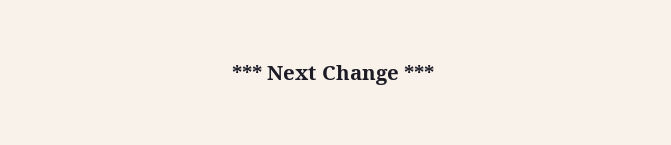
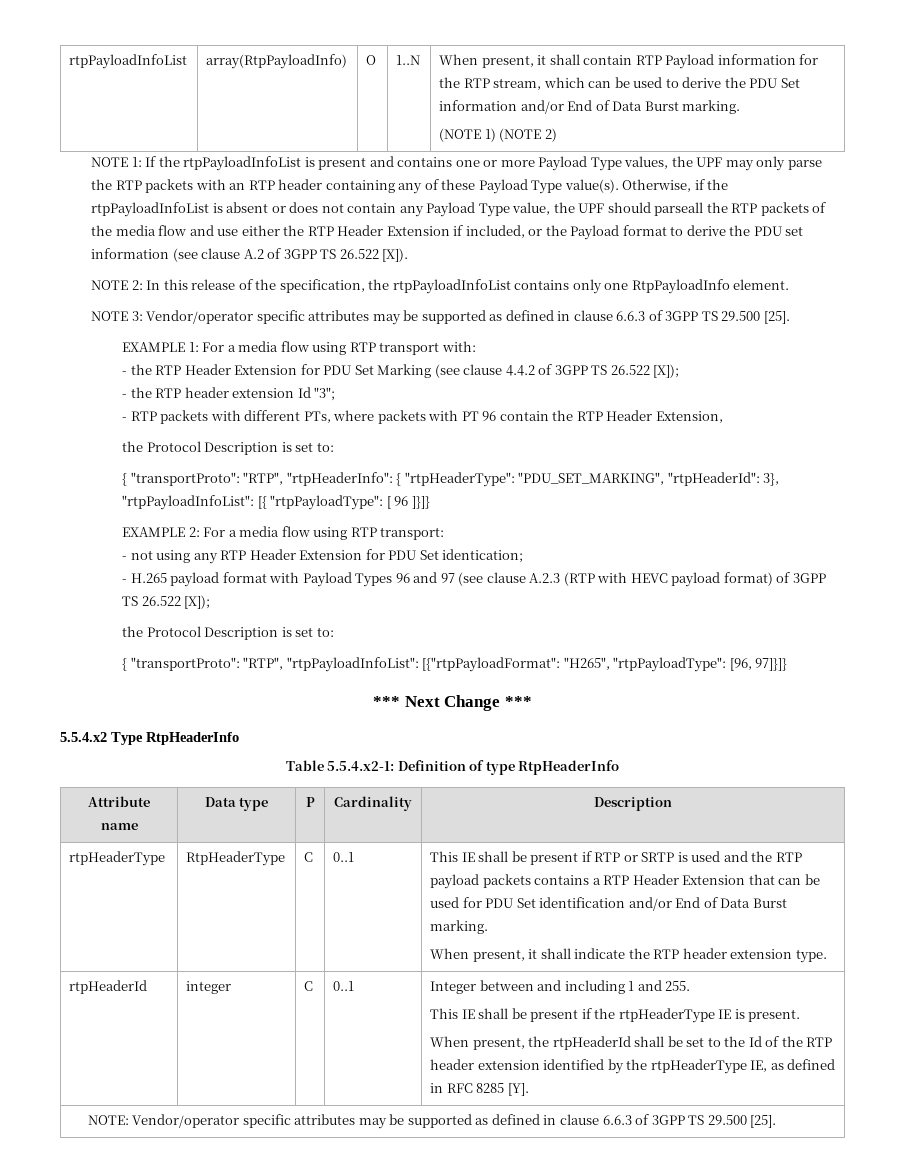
[231,65,435,85] *** Next Change *** -> [69,54,188,69] [206,54,348,69] [366,55,377,65] [396,55,421,65] [439,54,819,69] [439,77,800,90] [439,100,741,114] [439,128,557,142] [91,156,822,171] [91,179,729,194] [91,202,827,217] [91,225,804,240] [91,248,409,262] [91,279,790,294] [91,310,790,325] [122,341,476,355] [122,364,680,378] [122,387,336,401] [122,410,723,424] [122,441,334,455] [122,472,780,487] [122,495,430,510] [122,526,445,540] [122,549,524,564] [122,572,826,587] [122,595,211,609] [122,626,334,640] [122,657,788,672] [373,695,532,711] [60,732,239,745] [285,760,620,775] [88,796,150,807] [100,823,138,830] [204,797,269,811] [305,797,315,807] [334,796,412,811] [594,797,672,811] [69,851,166,866] [186,851,286,866] [304,852,314,862] [333,852,355,862] [430,851,802,865] [430,874,820,889] [430,897,787,911] [430,920,489,934] [430,948,827,963] [69,980,148,994] [186,981,232,994] [304,981,314,991] [333,981,355,991] [430,980,691,994] [430,1008,801,1023] [430,1036,833,1050] [430,1059,836,1074] [430,1083,529,1096] [87,1114,777,1129] rtpPayloadInfoList | array(RtpPayloadInfo) | O | 1..N | When present, it shall contain RTP Payload information for the RTP stream, which can be used to derive the PDU Set information and/or End of Data Burst marking. // (NOTE 1) (NOTE 2) // NOTE 1: If the rtpPayloadInfoList is present and contains one or more Payload Type values, the UPF may only parse the RTP packets with an RTP header containing any of these Payload Type value(s). Otherwise, if the rtpPayloadInfoList is absent or does not contain any Payload Type value, the UPF should parseall the RTP packets of the media flow and use either the RTP Header Extension if included, or the Payload format to derive the PDU set information (see clause A.2 of 3GPP TS 26.522 [X]). // NOTE 2: In this release of the specification, the rtpPayloadInfoList contains only one RtpPayloadInfo element. // NOTE 3: Vendor/operator specific attributes may be supported as defined in clause 6.6.3 of 3GPP TS 29.500 [25]. // EXAMPLE 1: For a media flow using RTP transport with: // - the RTP Header Extension for PDU Set Marking (see clause 4.4.2 of 3GPP TS 26.522 [X]); // - the RTP header extension Id "3"; // - RTP packets with different PTs, where packets with PT 96 contain the RTP Header Extension, // the Protocol Description is set to: // { "transportProto": "RTP", "rtpHeaderInfo": { "rtpHeaderType": "PDU_SET_MARKING", "rtpHeaderId": 3}, "rtpPayloadInfoList": [{ "rtpPayloadType": [ 96 ]}]} // EXAMPLE 2: For a media flow using RTP transport: // - not using any RTP Header Extension for PDU Set identication; // - H.265 payload format with Payload Types 96 and 97 (see clause A.2.3 (RTP with HEVC payload format) of 3GPP TS 26.522 [X]); // the Protocol Description is set to: // { "transportProto": "RTP", "rtpPayloadInfoList": [{"rtpPayloadFormat": "H265", "rtpPayloadType": [96, 97]}]} // *** Next Change *** // 5.5.4.x2 Type RtpHeaderInfo // Table 5.5.4.x2-1: Definition of type RtpHeaderInfo // Attribute name | Data type | P | Cardinality | Description // rtpHeaderType | RtpHeaderType | C | 0..1 | This IE shall be present if RTP or SRTP is used and the RTP payload packets contains a RTP Header Extension that can be used for PDU Set identification and/or End of Data Burst marking. // When present, it shall indicate the RTP header extension type. // rtpHeaderId | integer | C | 0..1 | Integer between and including 1 and 255. // This IE shall be present if the rtpHeaderType IE is present. // When present, the rtpHeaderId shall be set to the Id of the RTP header extension identified by the rtpHeaderType IE, as defined in RFC 8285 [Y]. // NOTE: Vendor/operator specific attributes may be supported as defined in clause 6.6.3 of 3GPP TS 29.500 [25].

